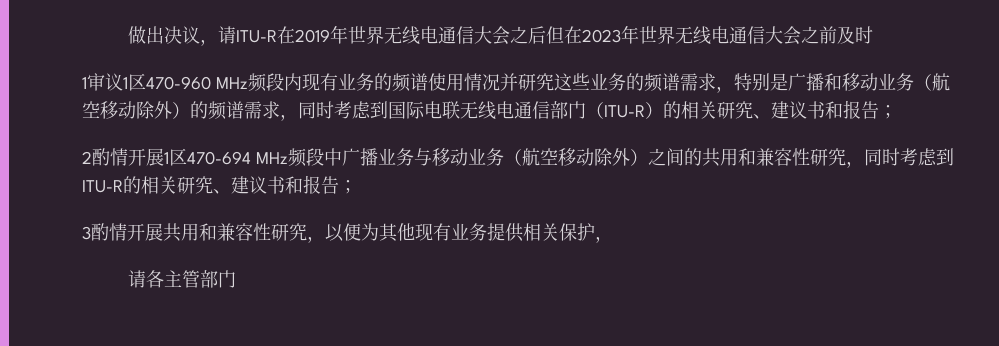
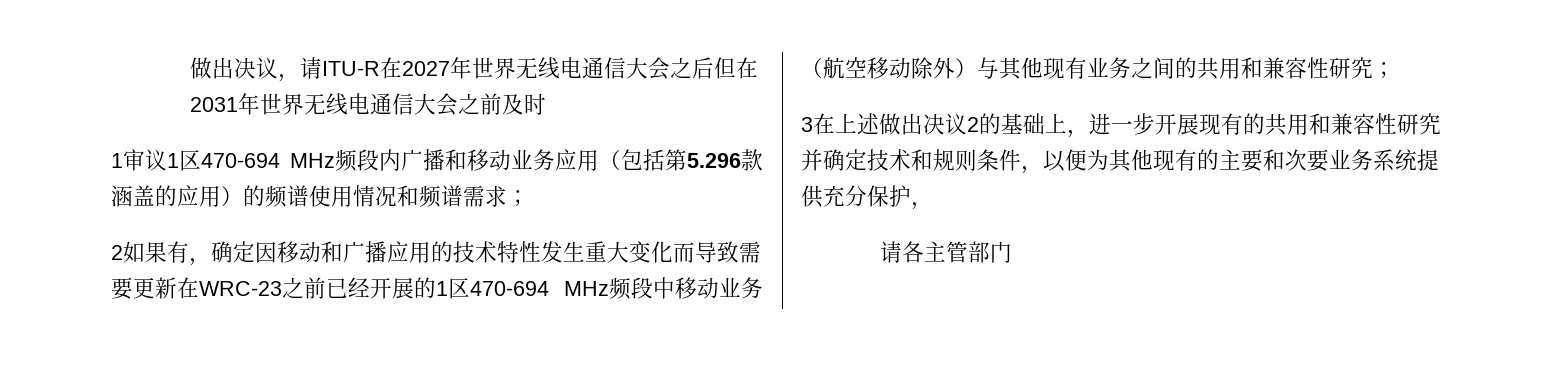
[295,29,331,43] 2019 -> [402,61,451,76] 2027
[582,29,622,43] 2023 -> [190,97,239,112] 2031
[146,76,211,90] 470-960 -> [201,153,280,168] 470-694
[301,73,950,93] [82,100,897,121] [82,148,648,167] 现有业务的频谱使用情况并研究这些业务的频谱需求，特别是广播和移动业务（航空移动除外）的频谱需求，同时考虑到国际电联无线电通信部门（ITU-R）的相关研究、建议书和报告； // 2酌情开展1区470-694 MHz频段中广播业务与移动业务（航空移动除外） -> [401,149,763,171] [111,185,529,208] [111,241,761,266] [111,277,763,300] [801,57,1131,80] 广播和移动业务应用（包括第5.296款涵盖的应用）的频谱使用情况和频谱需求； // 2如果有，确定因移动和广播应用的技术特性发生重大变化而导致需要更新在WRC-23之前已经开展的1区470-694 MHz频段中移动业务（航空移动除外）与其他现有业务
[845,148,954,168] [82,175,357,194] [82,223,559,243] ，同时考虑到ITU-R的相关研究、建议书和报告； // 3酌情开展共用和兼容性研究，以便为其他现有业务提供相关 -> [1373,62,1395,78] [801,113,1441,138] [801,149,1439,174] [801,185,867,208] ； // 3在上述做出决议2的基础上，进一步开展现有的共用和兼容性研究并确定技术和规则条件，以便为其他现有的主要和次要业务系统提供充分

